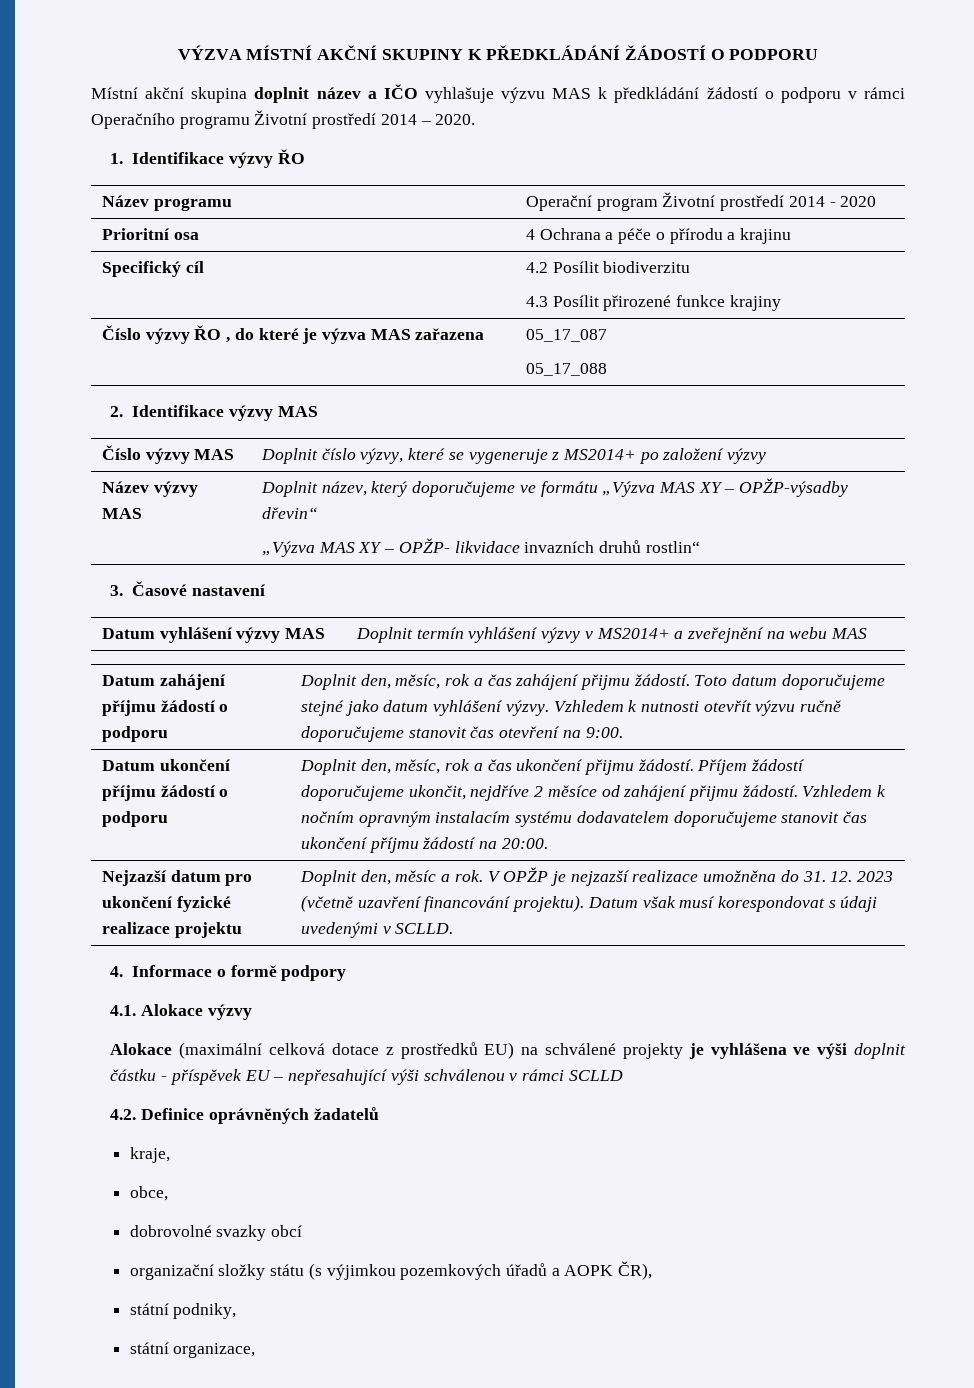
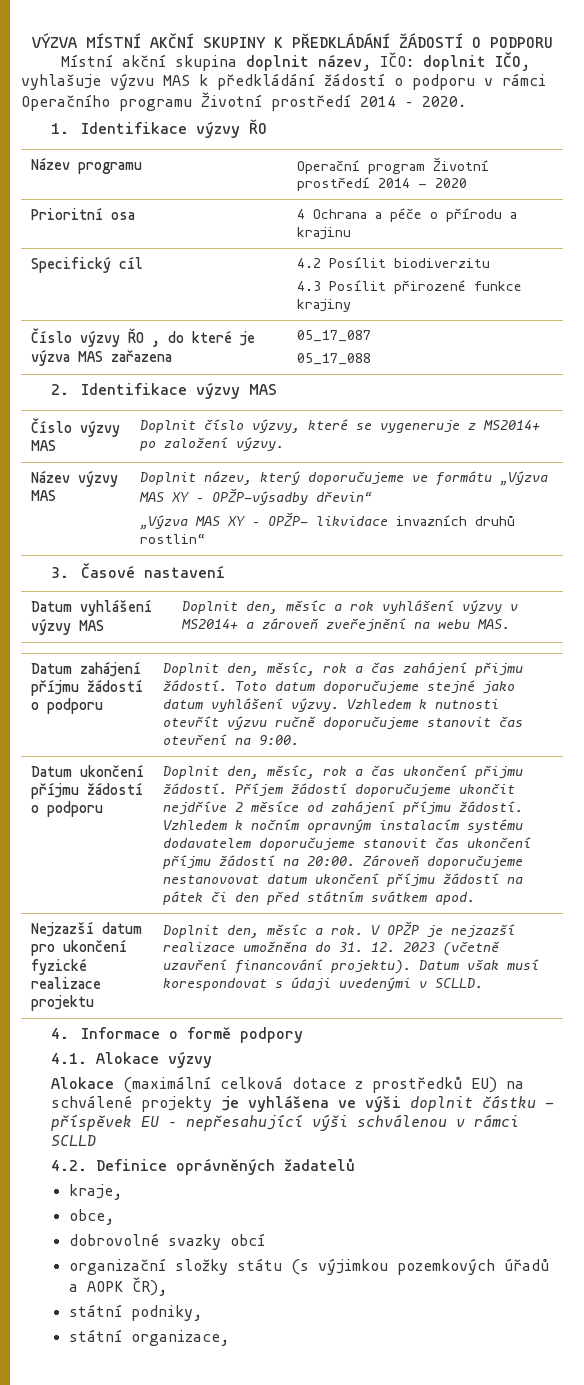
[316,84,418,99] název a IČO -> [318,52,531,71] název, IČO: doplnit IČO,
[727,448,767,464] výzvy -> [235,437,284,451] výzvy.
[416,627,464,639] termín -> [245,600,374,614] den, měsíc a rok
(684, 635) none -> [261,618,319,629] zároveň
[831,628,868,639] MAS -> [476,619,510,629] MAS.
[408,785,466,800] ukončit, -> [458,783,515,794] ukončit
[688,785,739,801] přijmu -> [402,801,451,815] příjmu
(548, 843) none -> [362,855,523,869] [162,873,523,887] [162,891,475,905] Zároveň doporučujeme nestanovovat datum ukončení příjmu žádostí na pátek či den před státním svátkem apod.

